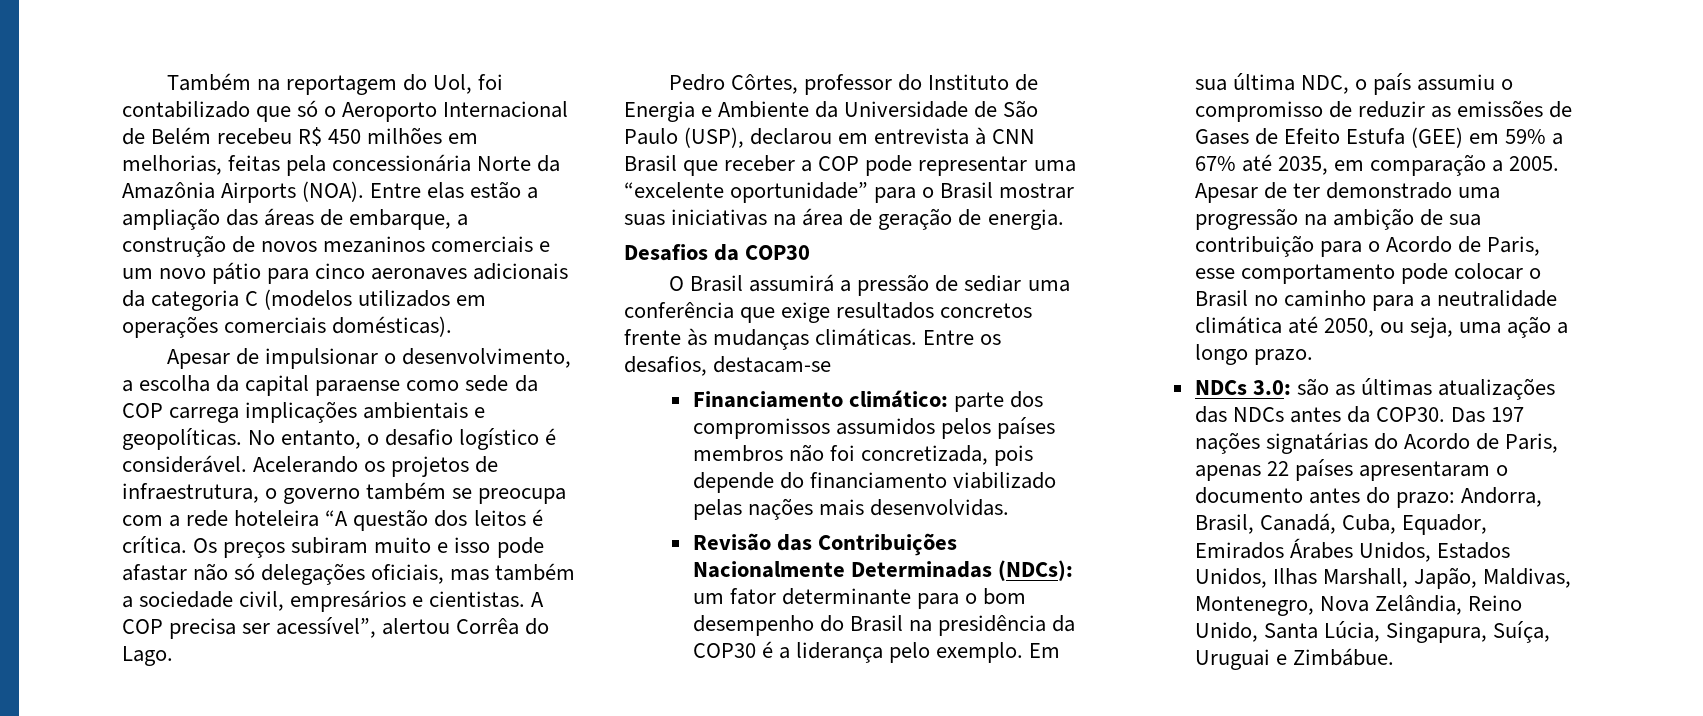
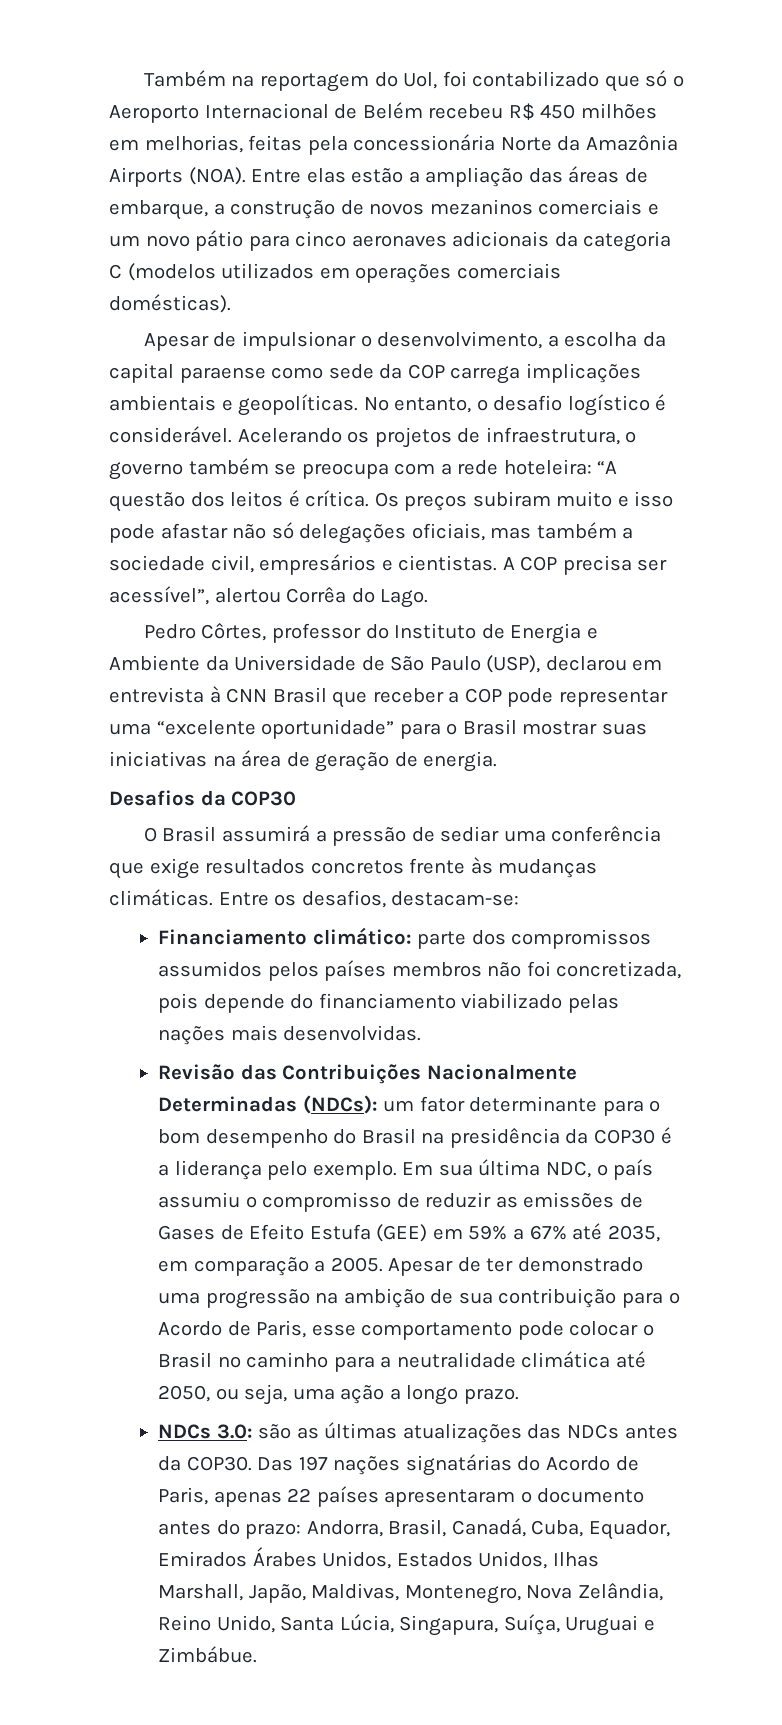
[234,510,320,527] hoteleira -> [503,459,592,475] hoteleira:
[713,356,832,373] destacam-se -> [391,891,520,906] destacam-se:

